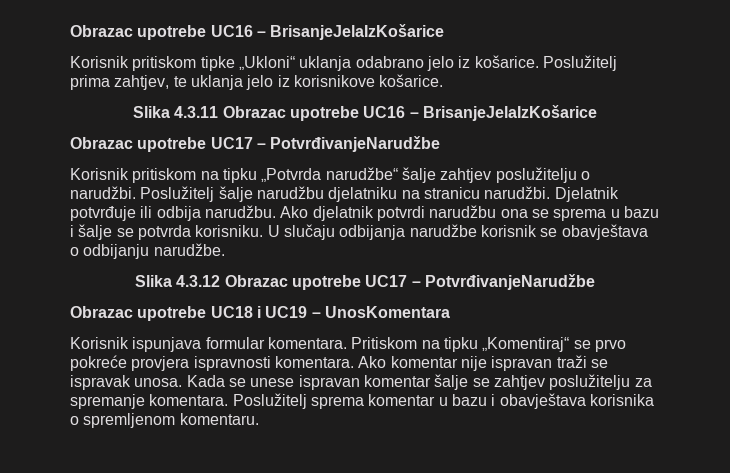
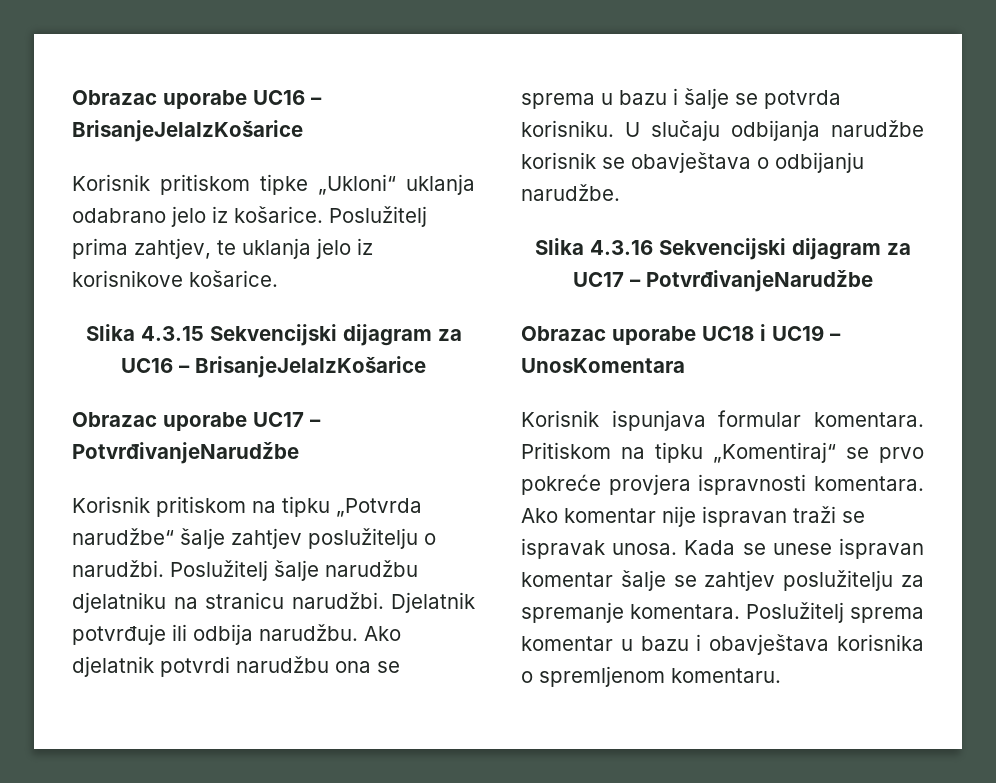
[70,25,207,40] Obrazac upotrebe -> [72,90,247,109] Obrazac uporabe
[174,106,359,121] 4.3.11 Obrazac upotrebe -> [140,324,462,346] 4.3.15 Sekvencijski dijagram za
[137,137,207,152] upotrebe -> [163,412,247,431] uporabe
[176,275,361,290] 4.3.12 Obrazac upotrebe -> [589,238,911,260] 4.3.16 Sekvencijski dijagram za
[137,306,207,321] upotrebe -> [612,326,696,345] uporabe

